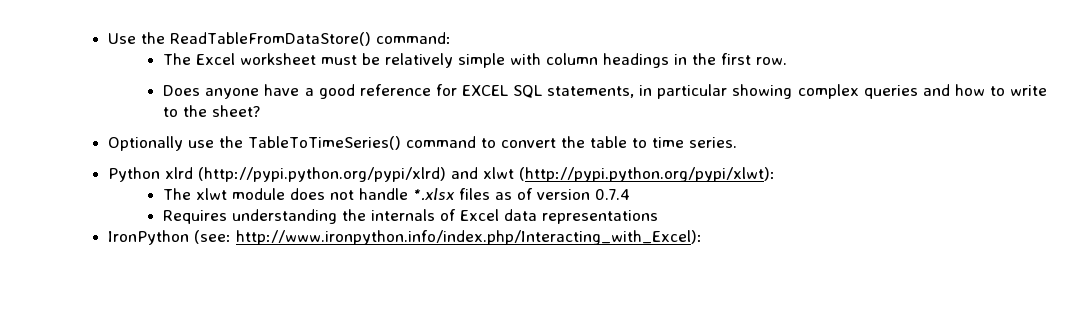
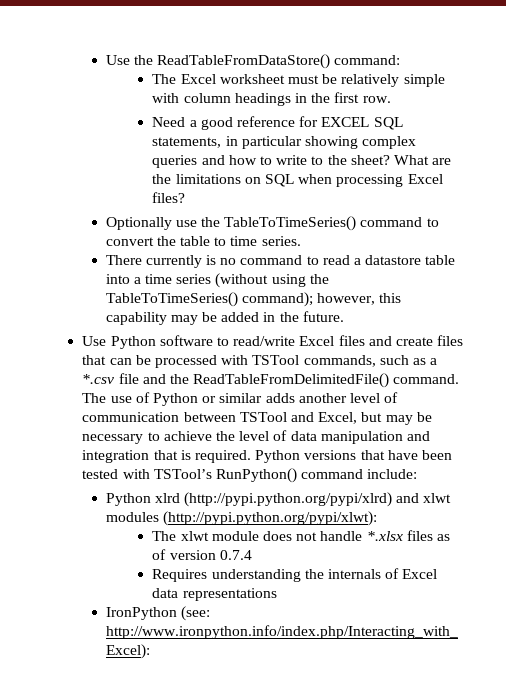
[163,84,300,99] Does anyone have -> [152,117,186,127] Need
(261, 111) none -> [393,155,452,165] [152,174,443,187] [152,192,186,203] What are the limitations on SQL when processing Excel files?
(737, 142) none -> [105,255,456,268] [105,273,329,288] [105,292,402,307] [105,311,344,325] [82,335,464,349] [82,355,438,368] [82,373,460,388] [82,392,399,406] [82,412,432,425] [82,430,430,444] [82,450,452,463] [82,468,418,483] // There currently is no command to read a datastore table into a time series (without using the TableToTimeSeries() command); however, this capability may be added in the future. // Use Python software to read/write Excel files and create files that can be processed with TSTool commands, such as a *.csv file and the ReadTableFromDelimitedFile() command. The use of Python or similar adds another level of communication between TSTool and Excel, but may be necessary to achieve the level of data manipulation and integration that is required. Python versions that have been tested with TSTool’s RunPython() command include:
(514, 173) none -> [105,512,159,522] modules

